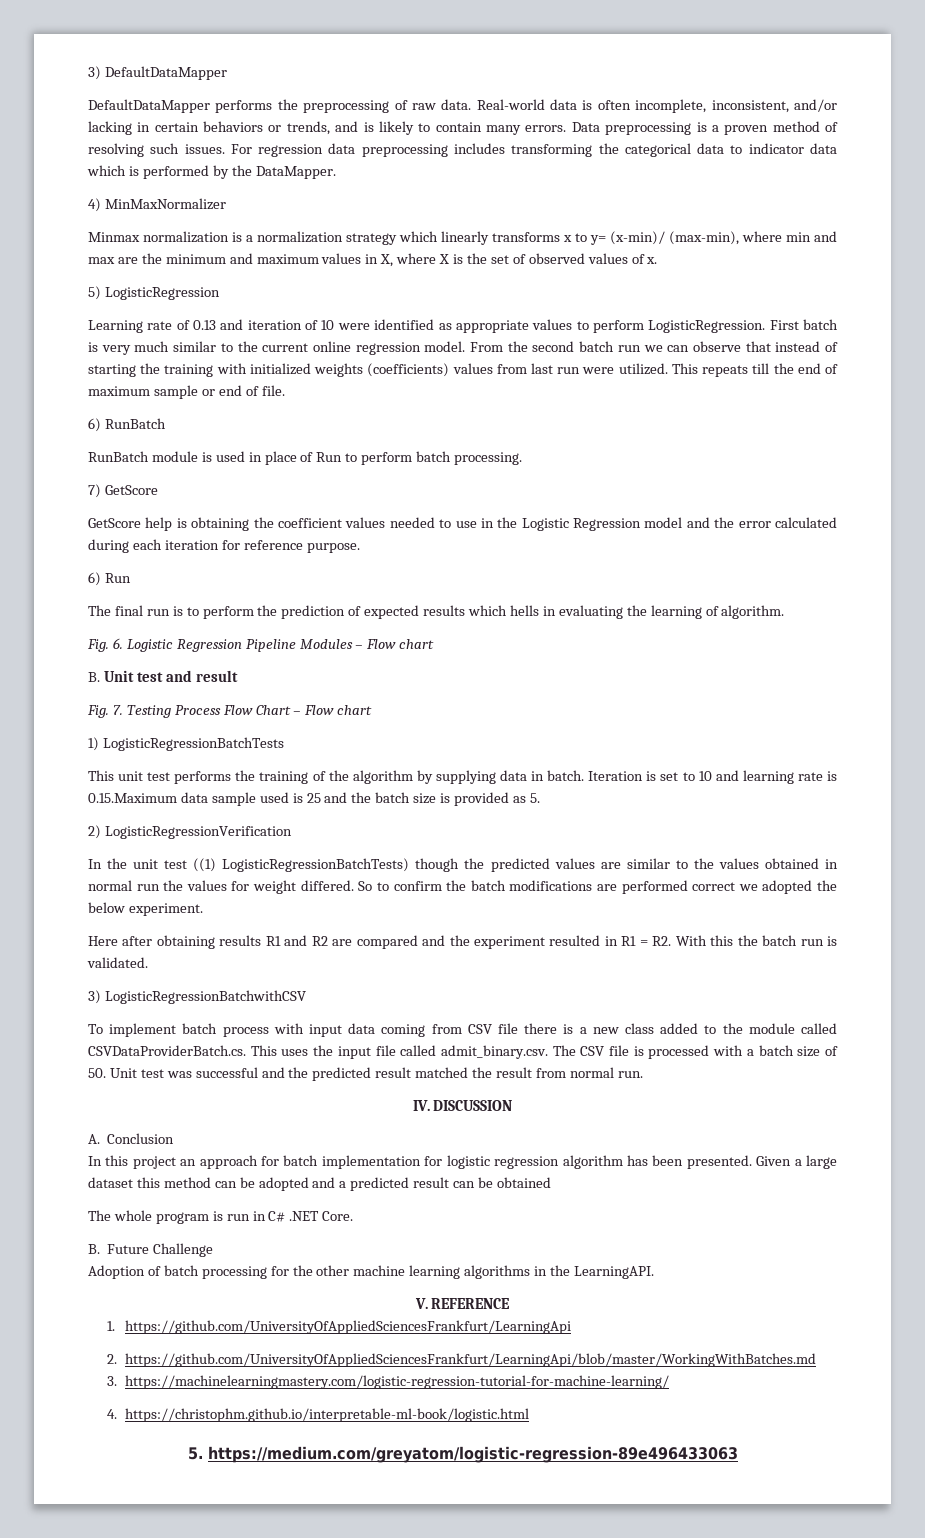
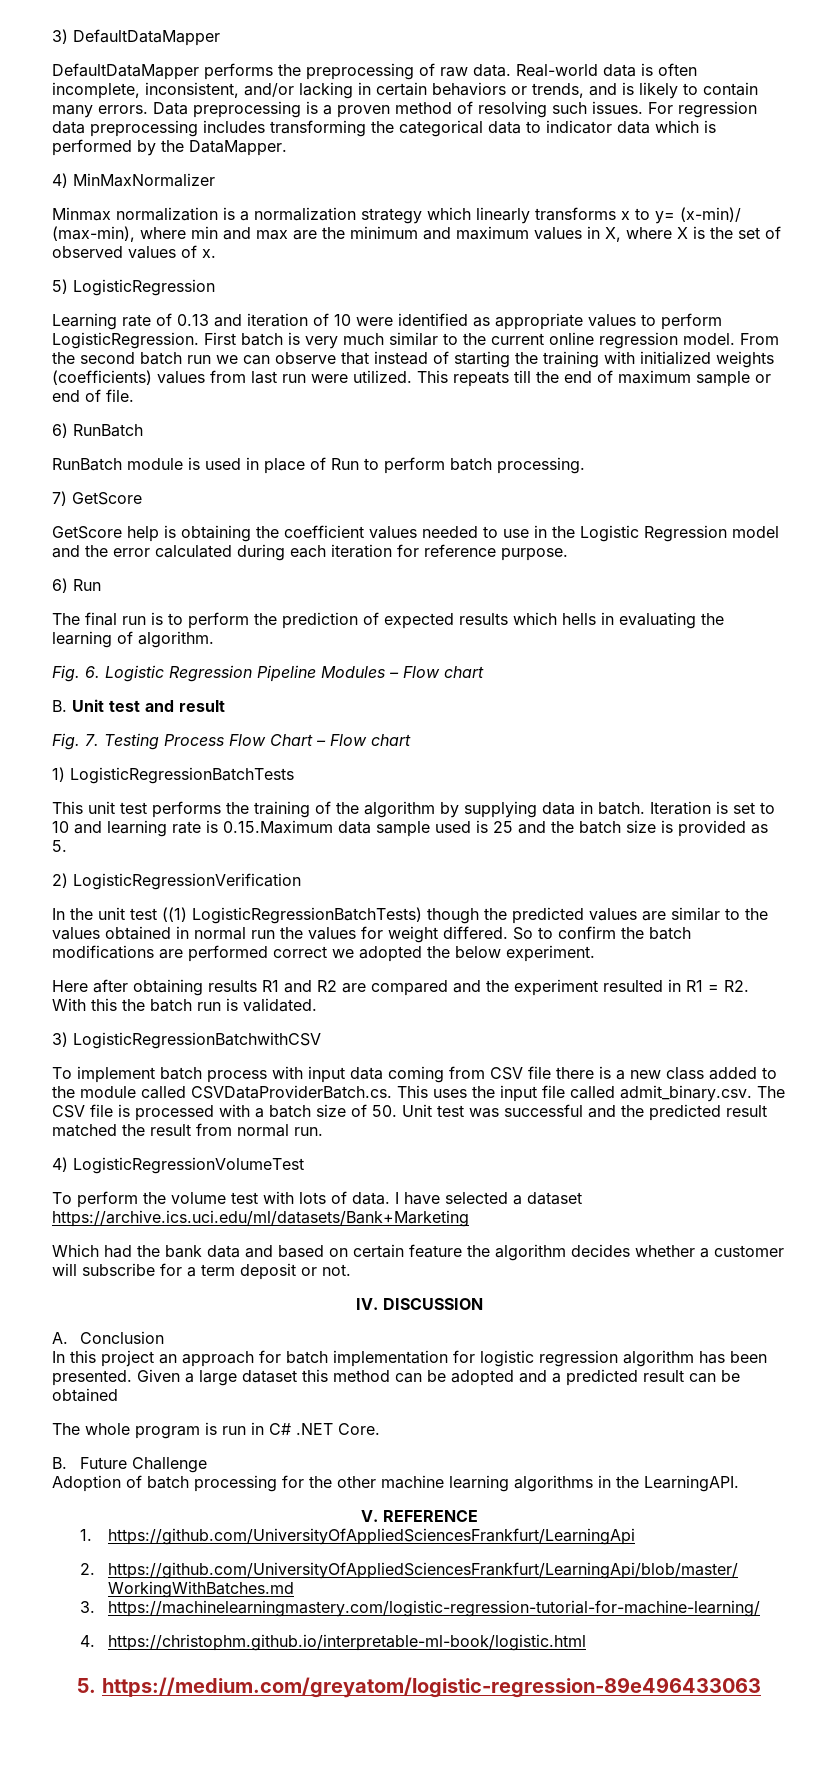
(643, 1074) none -> [52,1157,304,1174] [52,1191,582,1208] [52,1210,469,1227] [52,1244,784,1261] [52,1263,351,1280] // 4) LogisticRegressionVolumeTest // To perform the volume test with lots of data. I have selected a dataset https://archive.ics.uci.edu/ml/datasets/Bank+Marketing // Which had the bank data and based on certain feature the algorithm decides whether a customer will subscribe for a term deposit or not.

